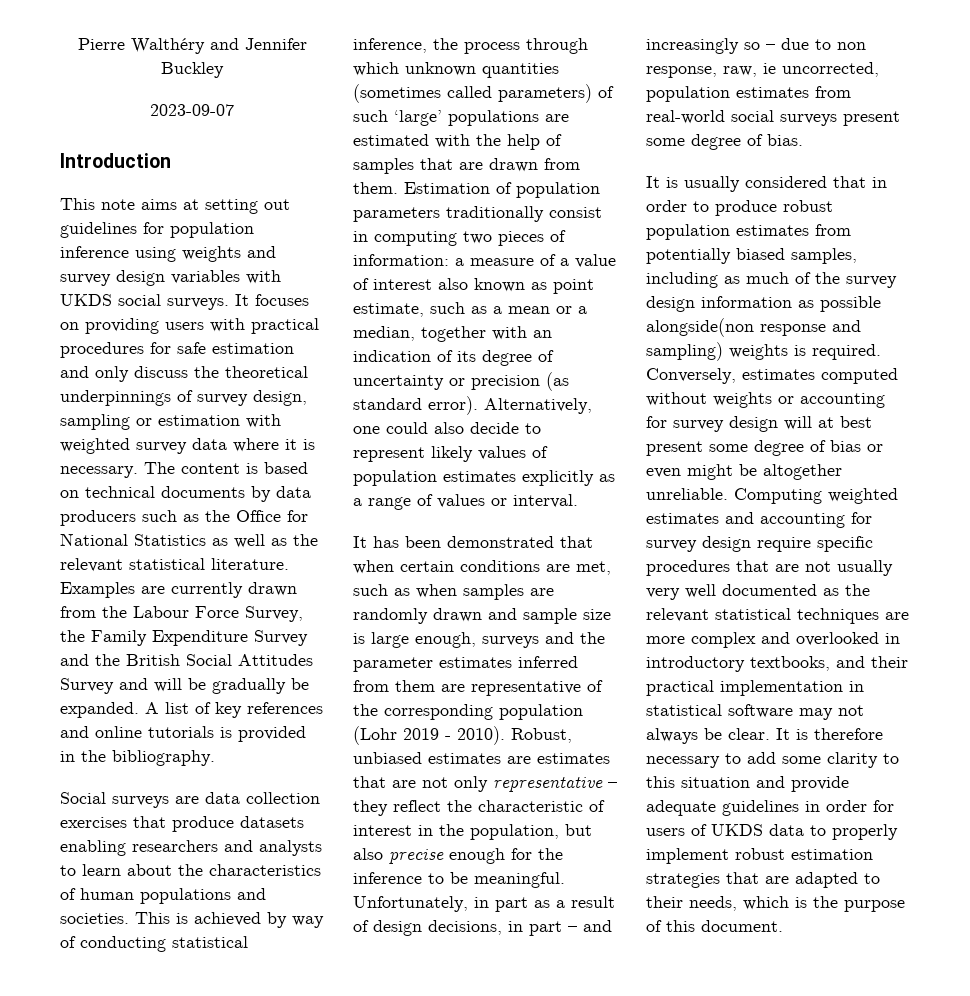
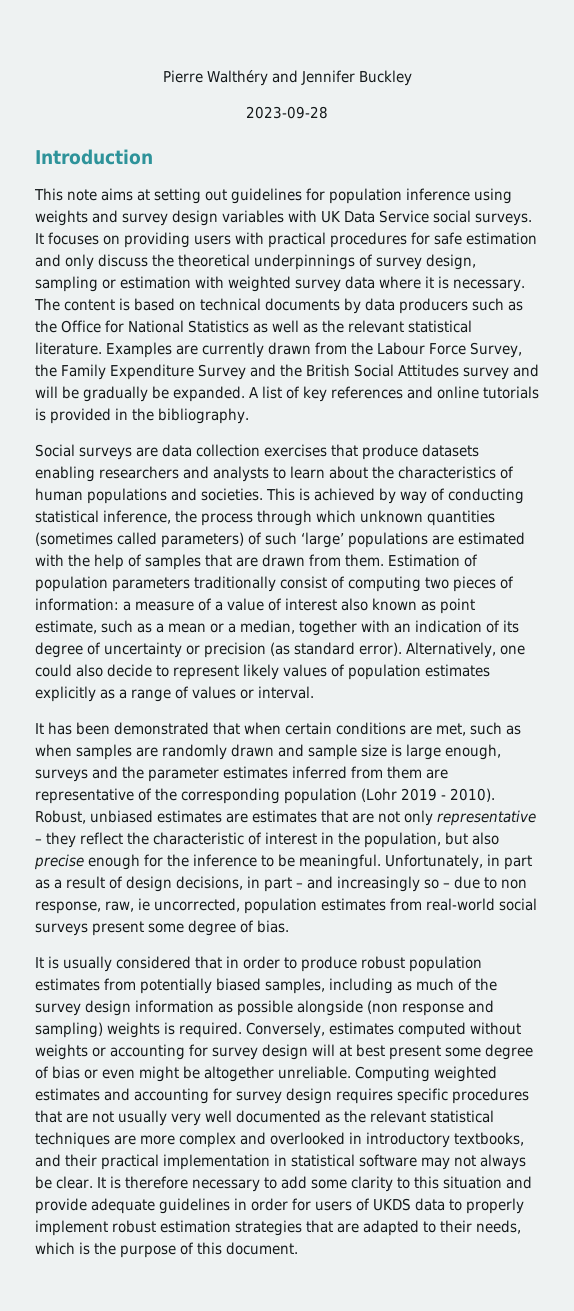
[150,104,234,116] 2023-09-07 -> [246,106,328,119] 2023-09-28
[60,294,112,306] UKDS -> [321,210,429,223] UK Data Service
[60,678,114,694] Survey -> [462,367,509,380] survey
[353,231,368,242] in -> [331,576,345,589] of
[646,318,754,337] alongside(non -> [297,1000,398,1016] alongside (non
[757,537,811,552] require -> [336,1088,393,1104] requires

